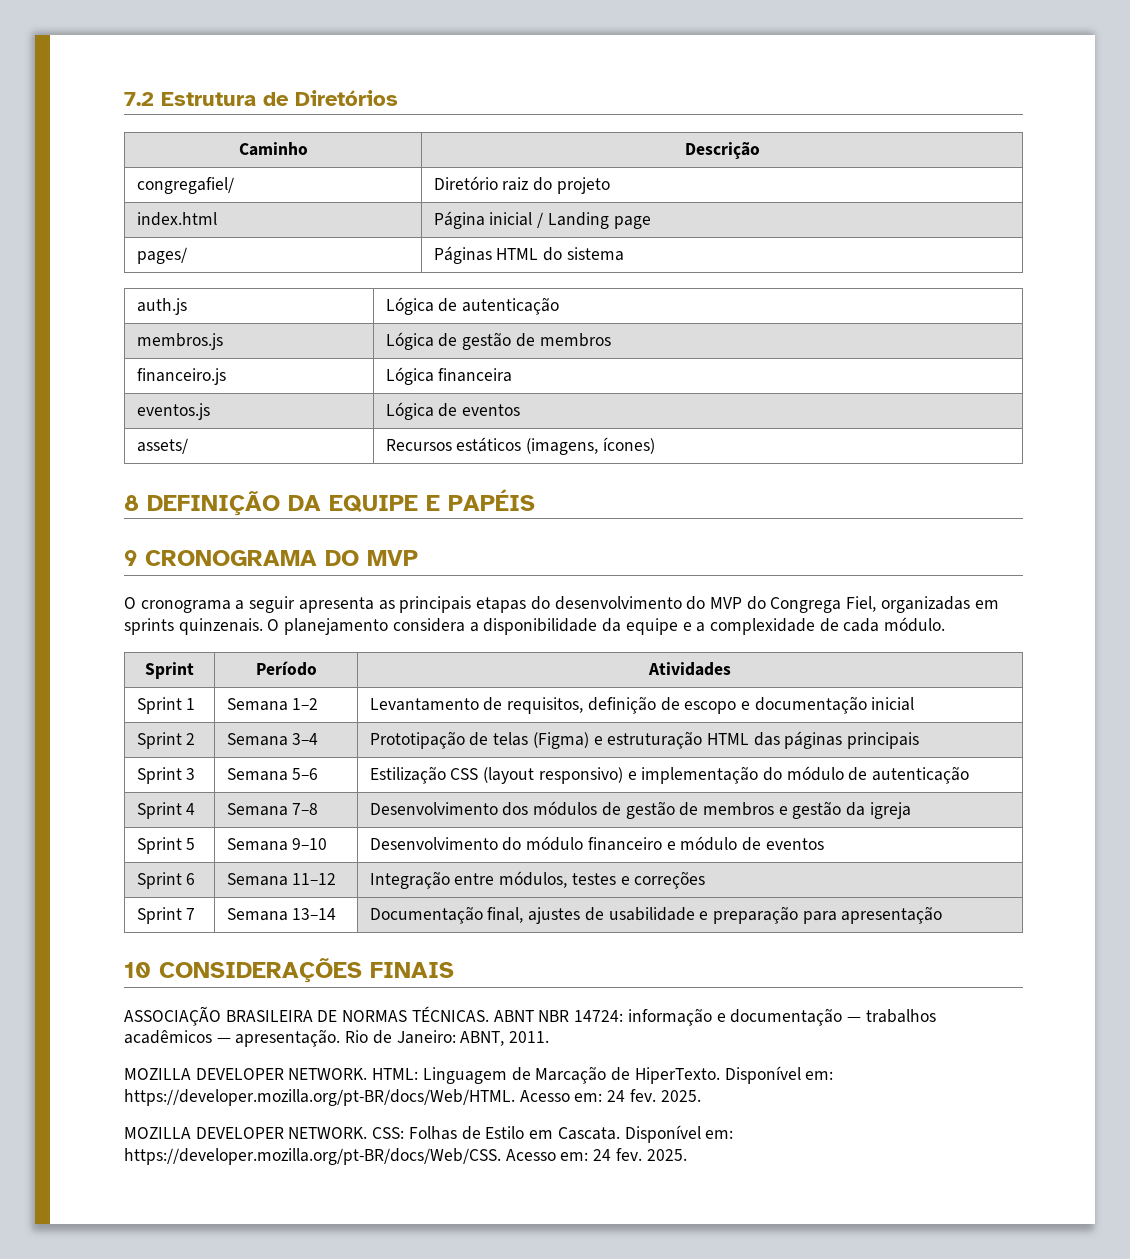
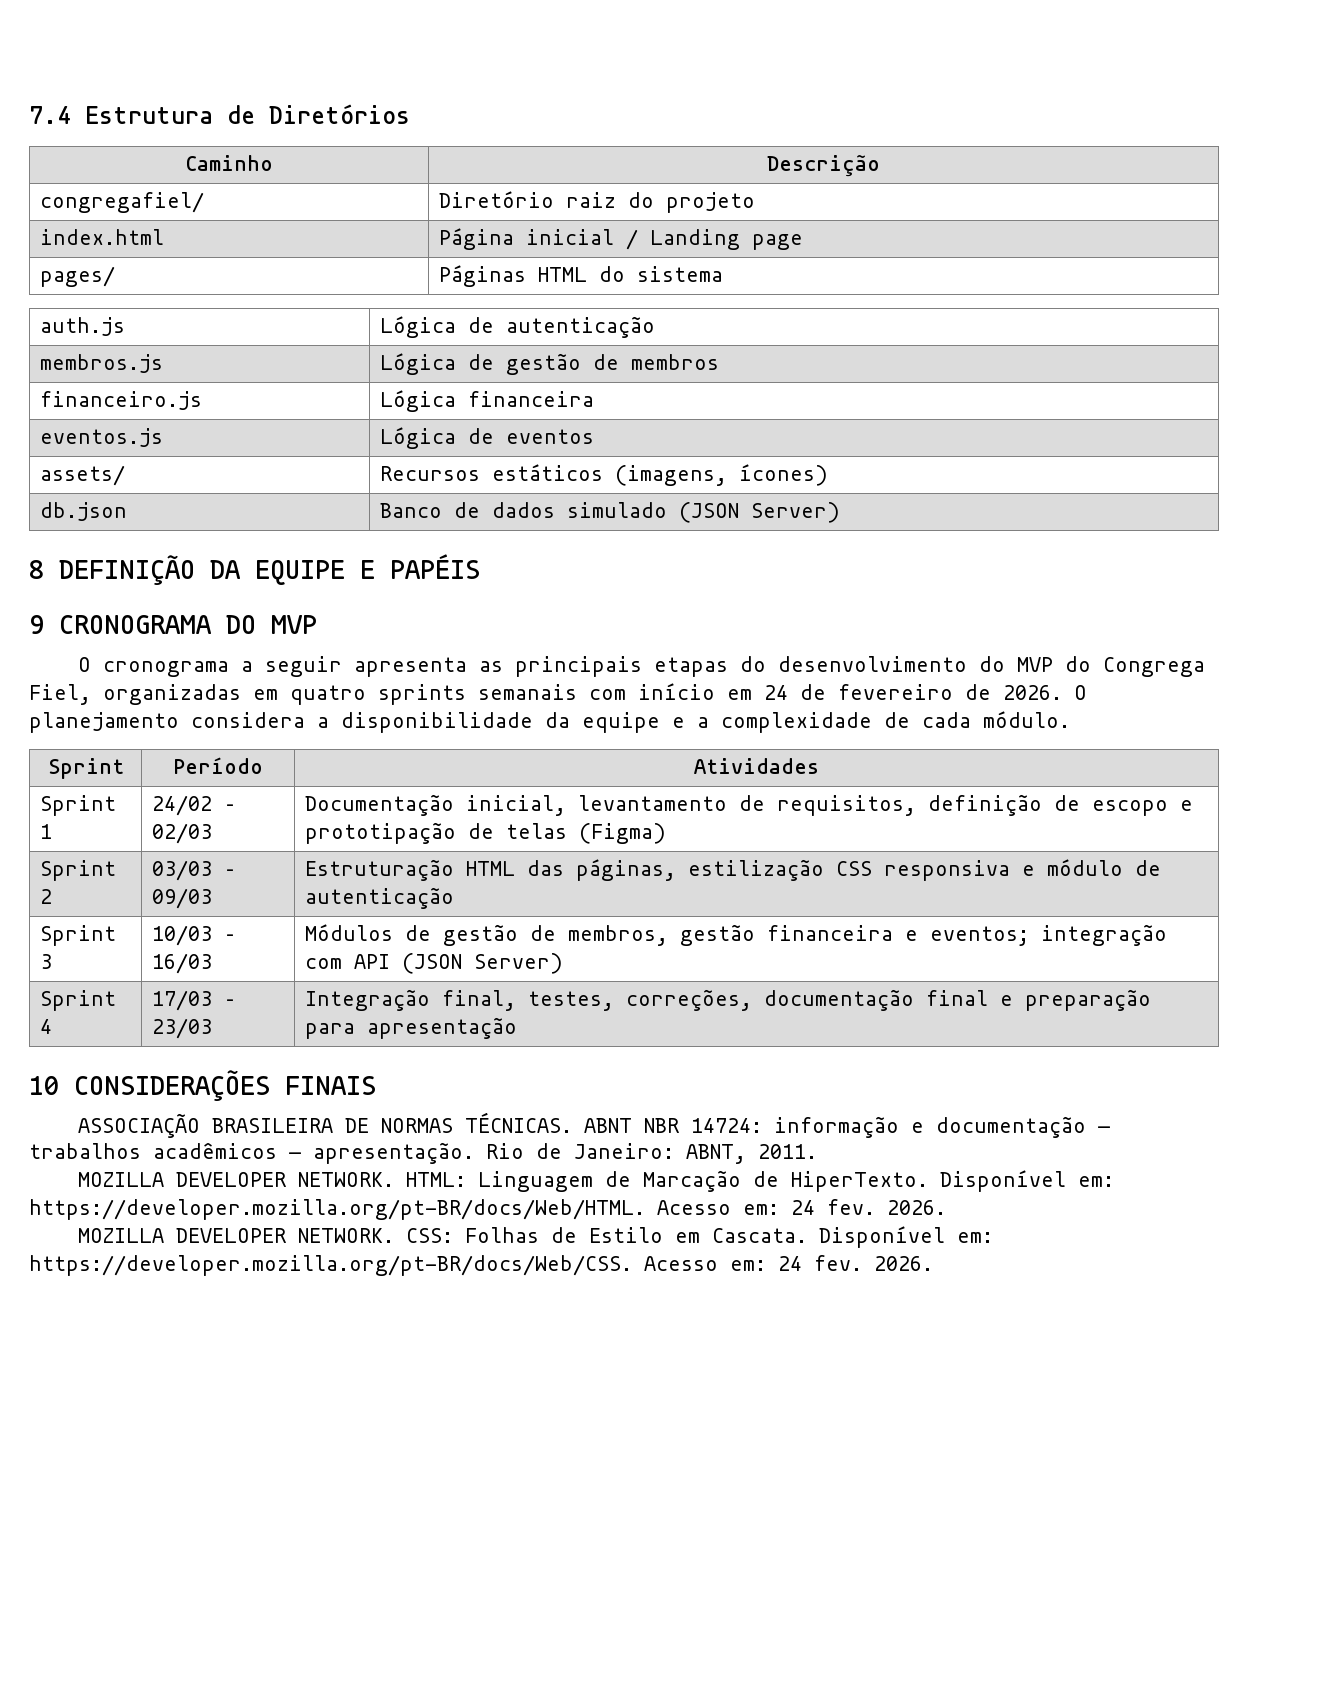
[124,92,154,106] 7.2 -> [29,106,71,124] 7.4
(655, 445) none -> [40,502,128,521] [380,502,841,523] // db.json | Banco de dados simulado (JSON Server)
[124,618,263,635] sprints quinzenais. -> [290,683,1062,705] quatro sprints semanais com início em 24 de fevereiro de 2026.
[226,698,319,711] [369,698,479,711] Semana 1–2 | Levantamento -> [152,795,237,816] [152,823,213,844] [305,794,728,816] 24/02 – 02/03 | Documentação inicial, levantamento
[754,696,915,714] [136,732,196,749] [226,733,319,746] [369,731,920,749] [136,767,196,784] [226,768,319,781] [369,766,970,784] [136,802,196,819] [226,803,319,816] [369,801,911,819] [136,837,196,854] [226,838,328,851] [369,836,824,851] [136,872,196,889] [226,873,337,886] [369,871,706,889] [136,907,196,924] [226,908,337,921] [369,906,695,924] documentação inicial // Sprint 2 | Semana 3–4 | Prototipação de telas (Figma) e estruturação HTML das páginas principais // Sprint 3 | Semana 5–6 | Estilização CSS (layout responsivo) e implementação do módulo de autenticação // Sprint 4 | Semana 7–8 | Desenvolvimento dos módulos de gestão de membros e gestão da igreja // Sprint 5 | Semana 9–10 | Desenvolvimento do módulo financeiro e módulo de eventos // Sprint 6 | Semana 11–12 | Integração entre módulos, testes e correções // Sprint 7 | Semana 13–14 | Documentação final, ajustes de usabilidade -> [305,822,667,844] [40,860,117,881] [40,889,53,904] [152,860,237,881] [152,888,213,909] [305,859,1162,881] [305,887,455,909] [40,925,117,946] [40,954,53,969] [152,925,237,946] [152,953,213,974] [305,924,1168,946] [305,953,564,974] [40,990,117,1011] [40,1019,53,1034] [152,990,237,1011] [152,1018,213,1039] [305,989,989,1011] prototipação de telas (Figma) // Sprint 2 | 03/03 – 09/03 | Estruturação HTML das páginas, estilização CSS responsiva e módulo de autenticação // Sprint 3 | 10/03 – 16/03 | Módulos de gestão de membros, gestão financeira e eventos; integração com API (JSON Server) // Sprint 4 | 17/03 – 23/03 | Integração final, testes, correções, documentação final
[660,1090,701,1102] 2025. -> [887,1200,946,1215] 2026.
[646,1149,687,1161] 2025. -> [874,1256,933,1271] 2026.

